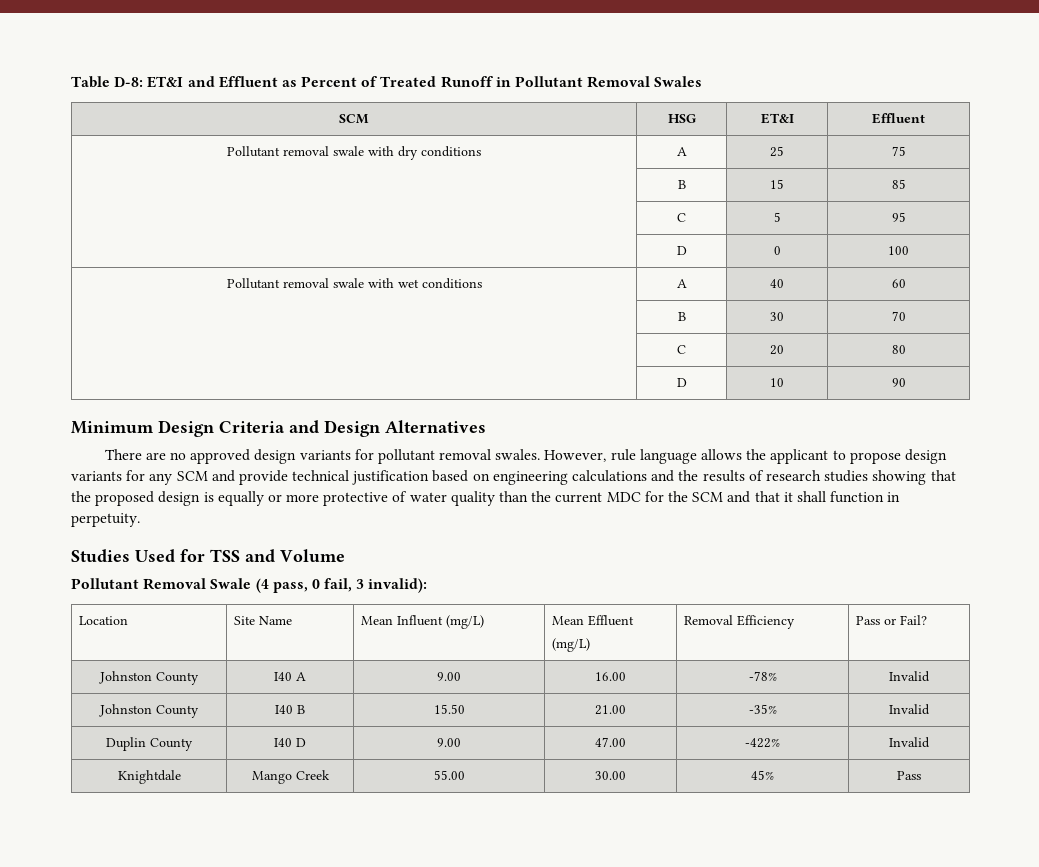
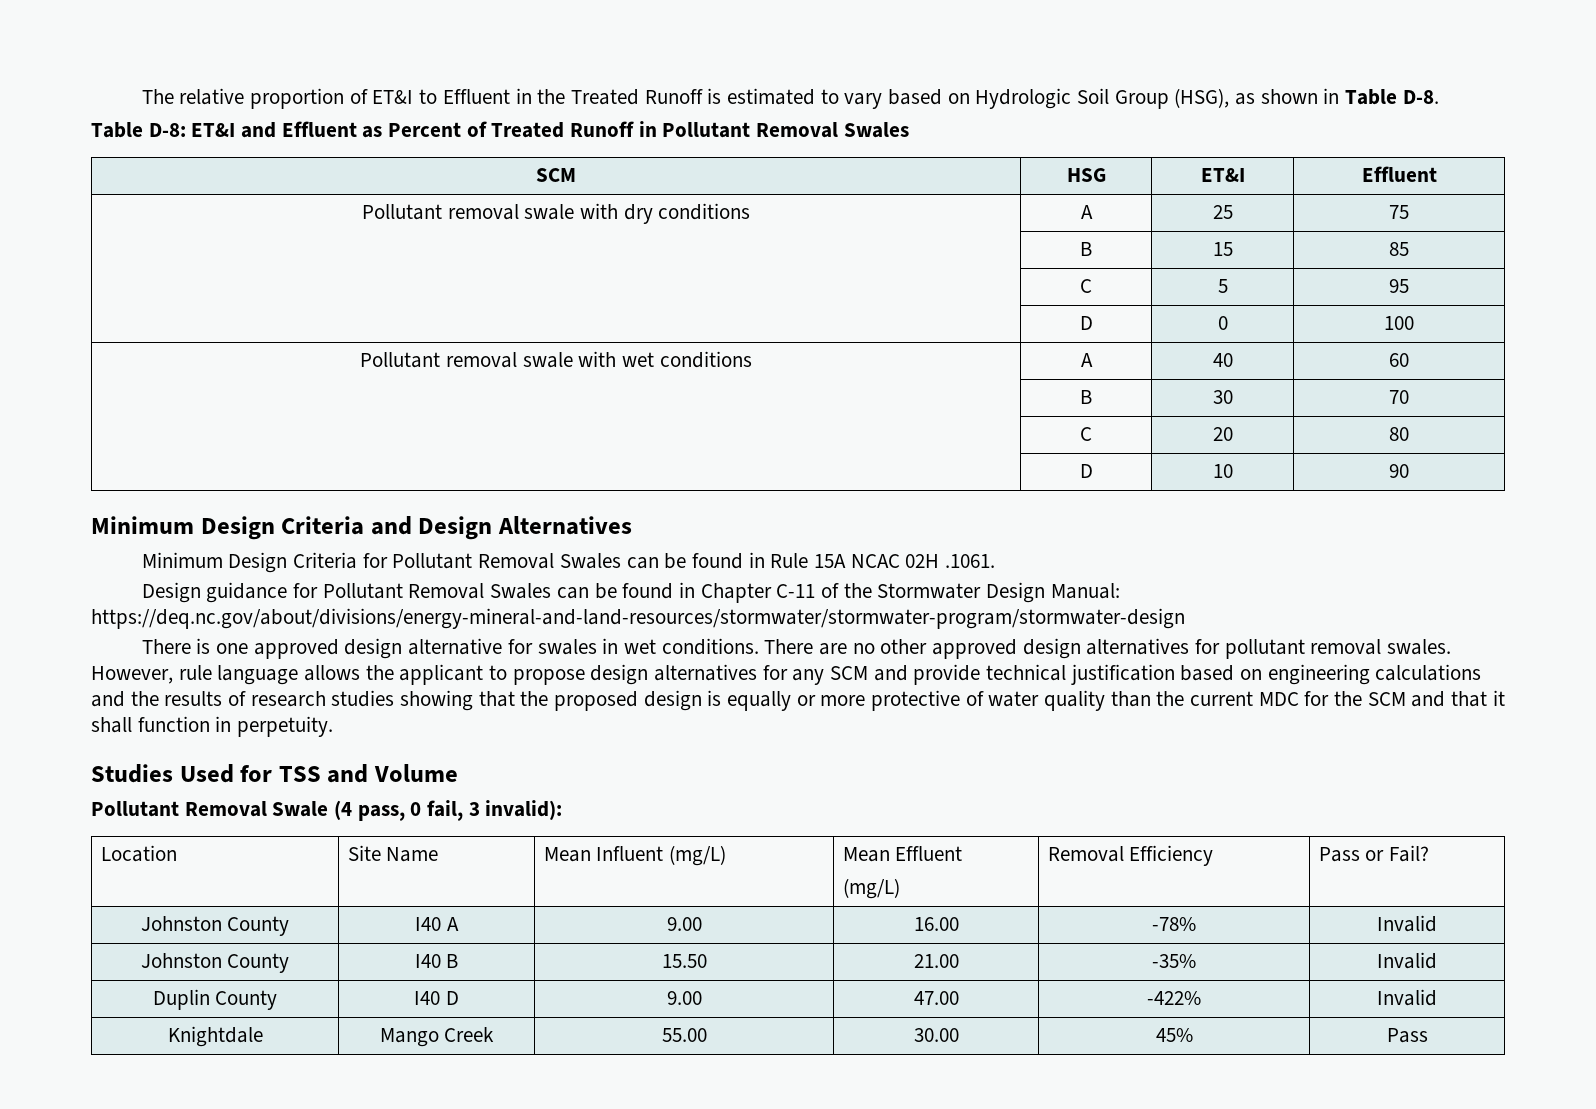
(71, 82) none -> [141,88,1439,109] The relative proportion of ET&I to Effluent in the Treated Runoff is estimated to vary based on Hydrologic Soil Group (HSG), as shown in Table D-8. //
(486, 426) none -> [141,552,995,573] [141,582,1120,603] [91,608,1185,629] [141,638,759,659] Minimum Design Criteria for Pollutant Removal Swales can be found in Rule 15A NCAC 02H .1061. // Design guidance for Pollutant Removal Swales can be found in Chapter C-11 of the Stormwater Design Manual: https://deq.nc.gov/about/divisions/energy-mineral-and-land-resources/stormwater/stormwater-program/stormwater-design // There is one approved design alternative for swales in wet conditions.
[190,449,351,464] approved design variants -> [880,638,1190,659] other approved design alternatives
[71,471,122,481] variants -> [654,664,758,681] alternatives

